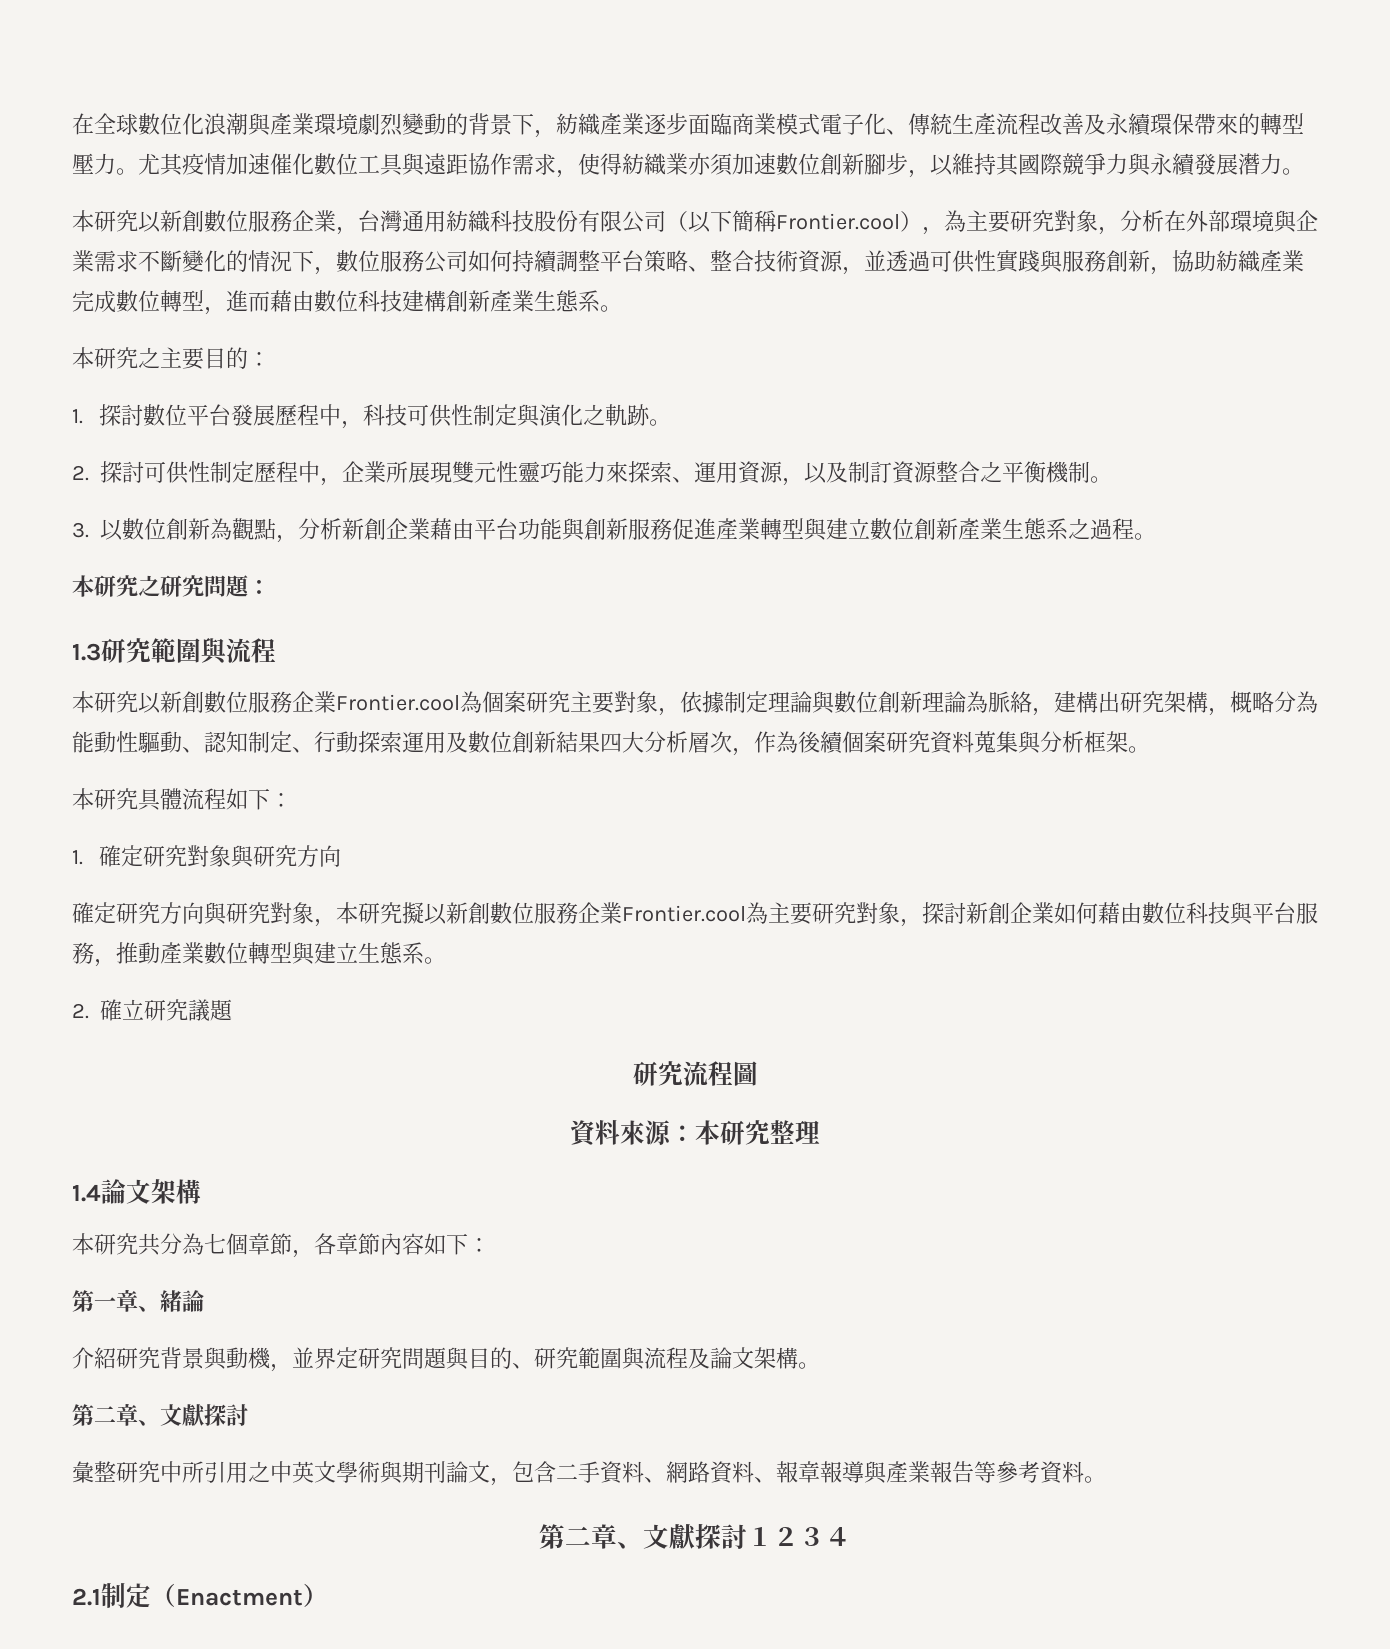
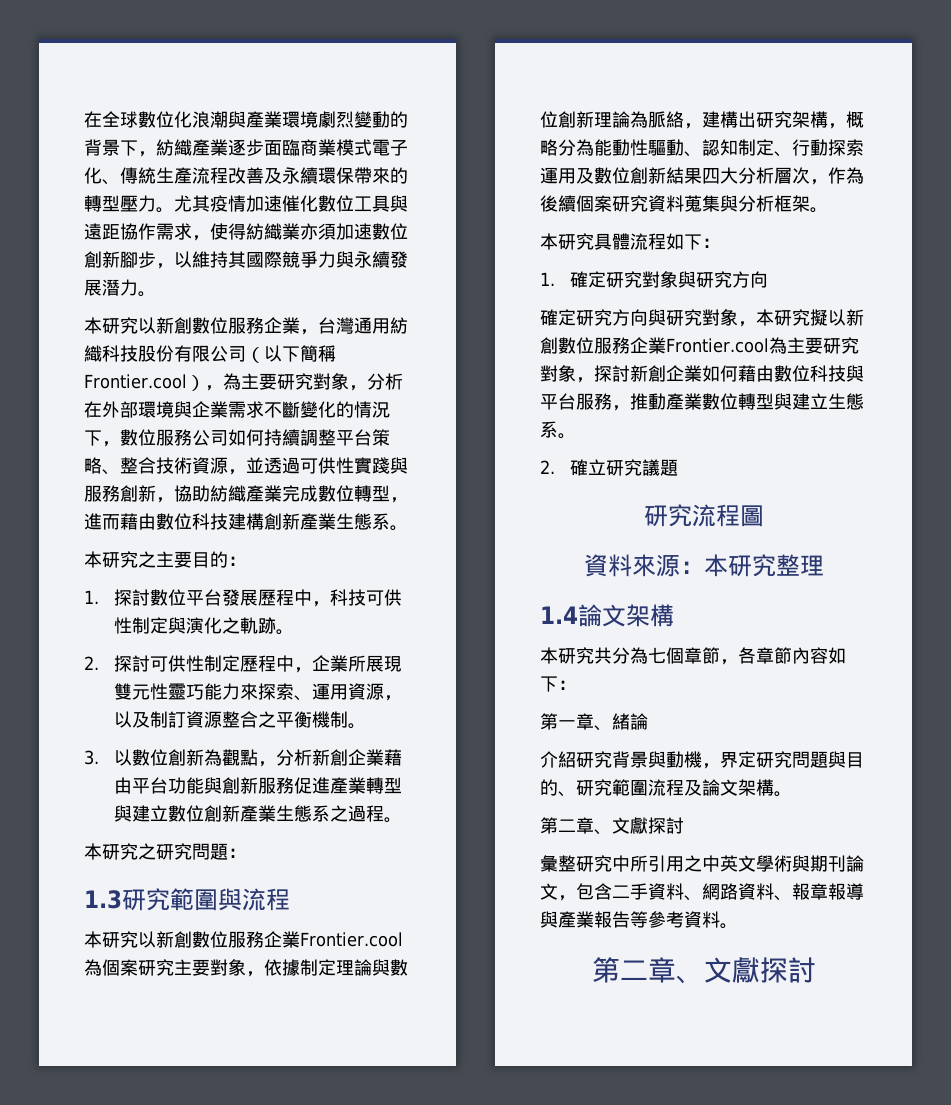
[292,1347,314,1368] 並 -> (720, 766) none
[622,1347,645,1370] 與 -> (648, 788) none
[747,1527,851,1546] [72,1583,328,1608] １２３４ // 2.1制定（Enactment） -> (816, 970) none

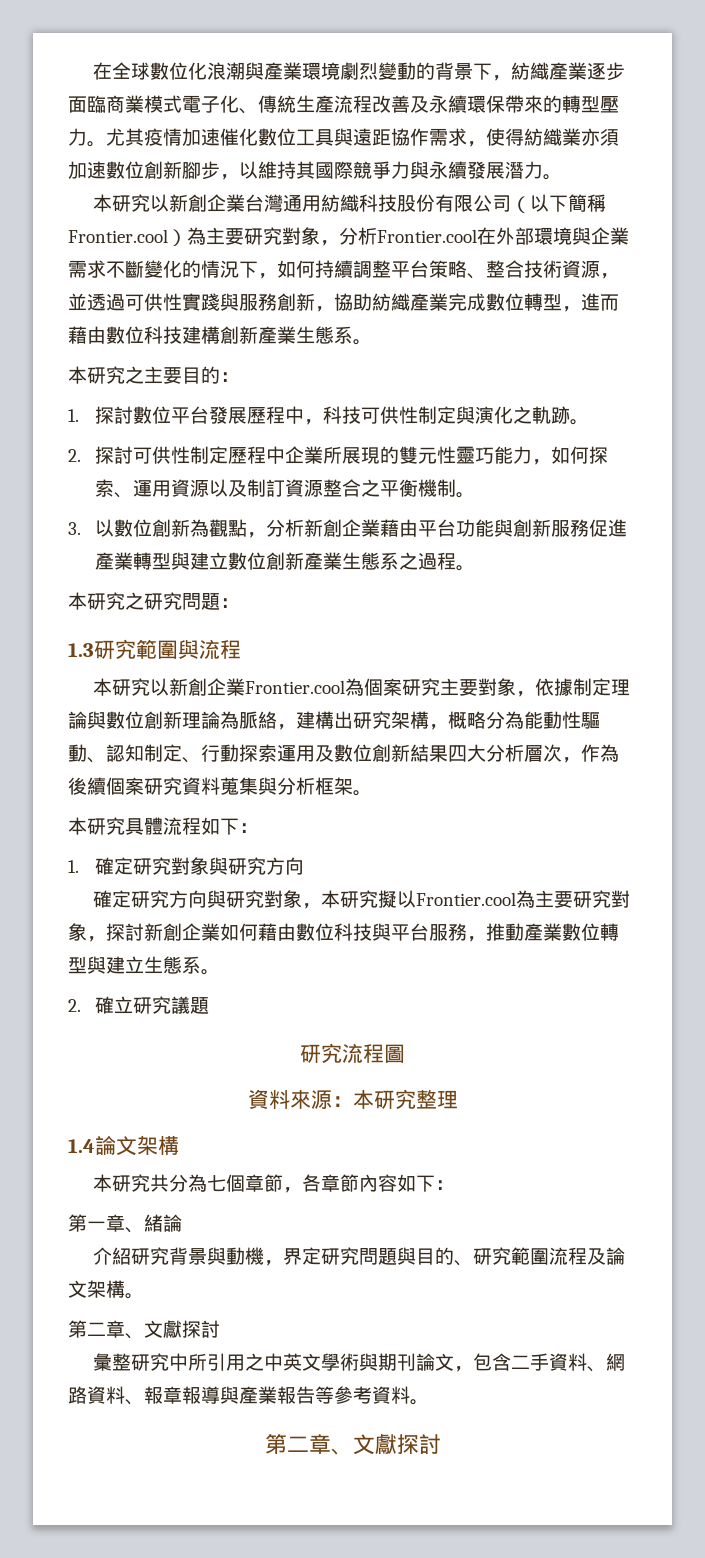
[192,317,318,335] 數位服務企業， -> [206,194,245,212] 企業
[204,385,223,391] ， -> (187, 237) none
(403, 381) none -> [377,229,477,243] Frontier.cool
[120,429,228,446] 數位服務公司 -> (277, 276) none
[294,667,313,673] ， -> (285, 455) none
(403, 664) none -> [379,446,399,464] 的
[240,683,259,700] 來 -> [531,446,589,465] ，如何
[384,695,403,701] ， -> (209, 488) none
[192,931,264,948] 數位服務 -> (207, 687) none
[846,309,864,326] [540,337,666,354] 新創數位服務企業 -> (416, 899) none

